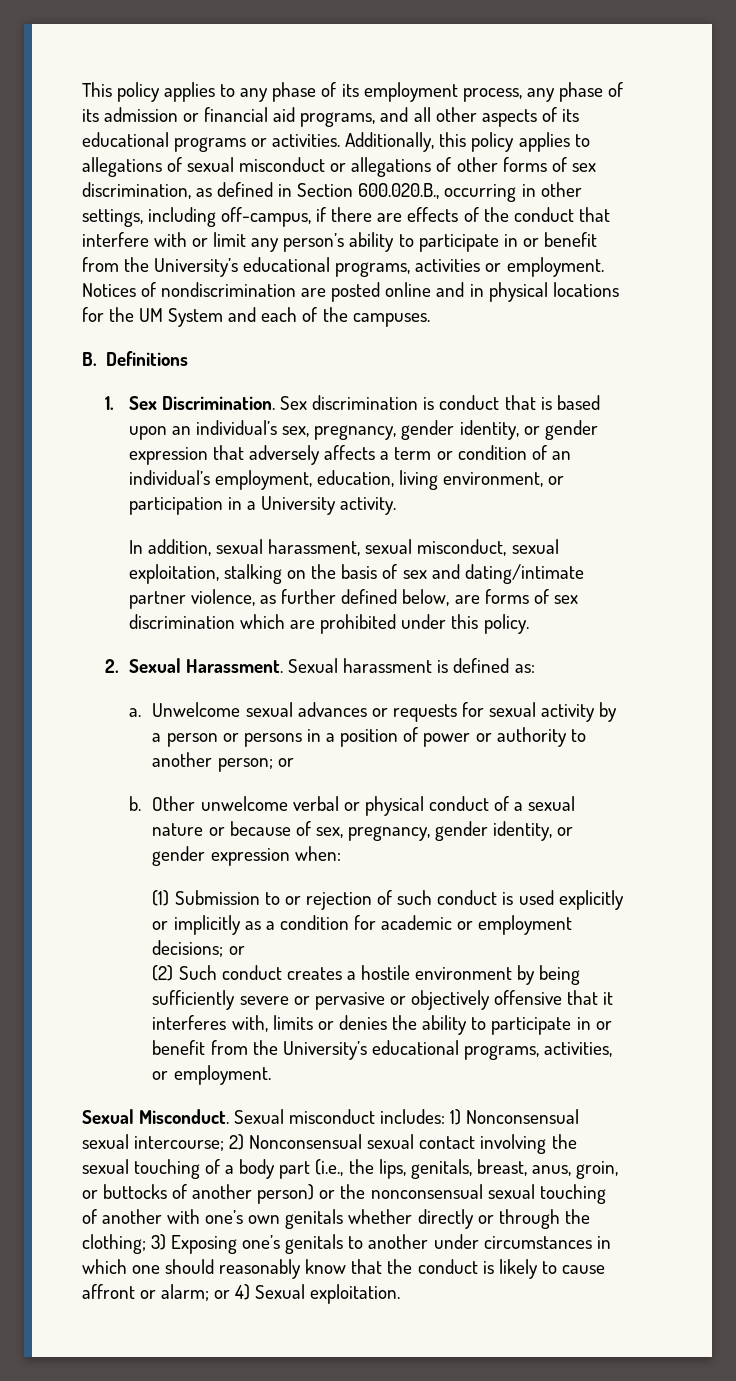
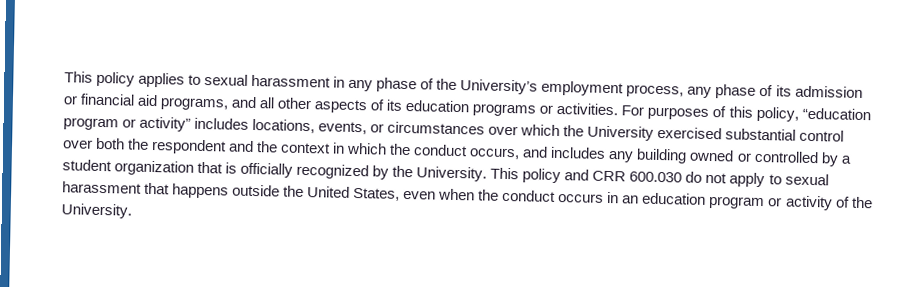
[240,82,359,102] any phase of its -> [203,73,539,95] sexual harassment in any phase of the University’s
[81,132,169,147] educational -> [405,99,471,113] education
[345,132,590,152] [81,157,596,177] [81,182,582,202] [81,207,610,227] [81,232,598,252] [81,257,604,277] [81,282,619,302] [81,307,430,327] [81,351,189,366] [105,395,600,410] [128,420,598,440] [128,445,571,465] [128,470,565,490] [128,496,397,515] [128,539,559,556] [128,564,584,584] [128,589,578,609] [128,614,529,634] [105,658,535,673] [128,702,618,722] [152,727,586,747] [152,752,294,772] [128,796,576,816] [152,821,574,841] [152,846,341,866] [152,890,624,910] [152,915,573,935] [152,940,245,957] [152,965,581,985] [152,990,614,1010] [152,1015,612,1035] [152,1040,613,1060] [152,1065,271,1085] [81,1109,580,1125] [81,1134,577,1154] [81,1159,619,1179] [81,1184,606,1204] [81,1209,590,1229] [81,1234,611,1254] [81,1259,606,1279] [81,1284,401,1304] Additionally, this policy applies to allegations of sexual misconduct or allegations of other forms of sex discrimination, as defined in Section 600.020.B., occurring in other settings, including off-campus, if there are effects of the conduct that interfere with or limit any person’s ability to participate in or benefit from the University’s educational programs, activities or employment. Notices of nondiscrimination are posted online and in physical locations for the UM System and each of the campuses. // B. Definitions // 1. Sex Discrimination. Sex discrimination is conduct that is based upon an individual’s sex, pregnancy, gender identity, or gender expression that adversely affects a term or condition of an individual’s employment, education, living environment, or participation in a University activity. // In addition, sexual harassment, sexual misconduct, sexual exploitation, stalking on the basis of sex and dating/intimate partner violence, as further defined below, are forms of sex discrimination which are prohibited under this policy. // 2. Sexual Harassment. Sexual harassment is defined as: // a. Unwelcome sexual advances or requests for sexual activity by a person or persons in a position of power or authority to another person; or // b. Other unwelcome verbal or physical conduct of a sexual nature or because of sex, pregnancy, gender identity, or gender expression when: // (1) Submission to or rejection of such conduct is used explicitly or implicitly as a condition for academic or employment decisions; or // (2) Such conduct creates a hostile environment by being sufficiently severe or pervasive or objectively offensive that it interferes with, limits or denies the ability to participate in or benefit from the University’s educational programs, activities, or employment. // Sexual Misconduct. Sexual misconduct includes: 1) Nonconsensual sexual intercourse; 2) Nonconsensual sexual contact involving the sexual touching of a body part (i.e., the lips, genitals, breast, anus, groin, or buttocks of another person) or the nonconsensual sexual touching of another with one’s own genitals whether directly or through the clothing; 3) Exposing one’s genitals to another under circumstances in which one should reasonably know that the conduct is likely to cause affront or alarm; or 4) Sexual exploitation. -> [621,105,871,122] [62,116,845,142] [62,137,852,167] [61,159,829,188] [61,181,873,211] [60,203,132,219] For purposes of this policy, “education program or activity” includes locations, events, or circumstances over which the University exercised substantial control over both the respondent and the context in which the conduct occurs, and includes any building owned or controlled by a student organization that is officially recognized by the University. This policy and CRR 600.030 do not apply to sexual harassment that happens outside the United States, even when the conduct occurs in an education program or activity of the University.

